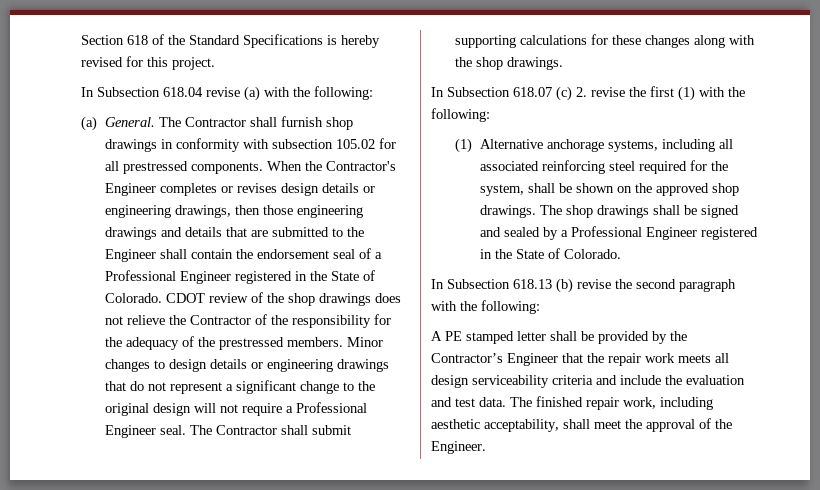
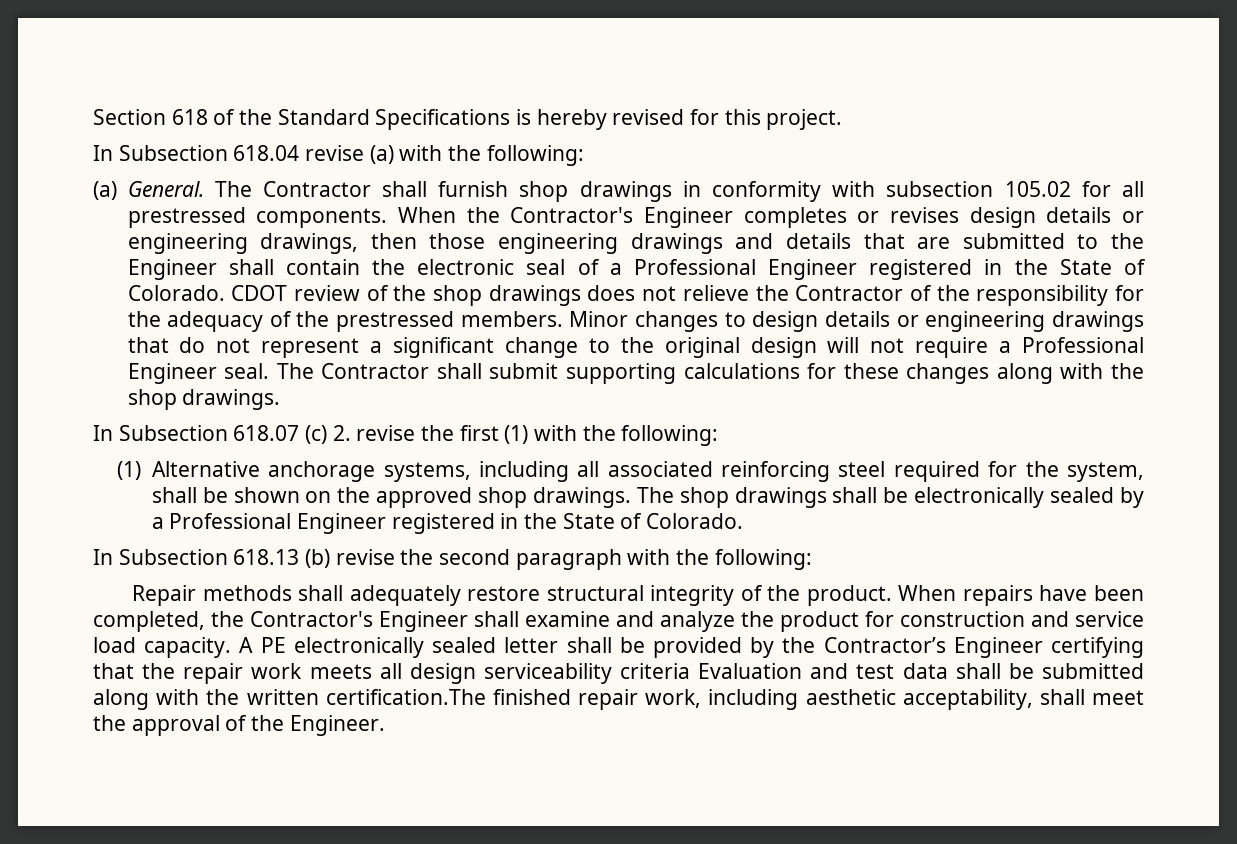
[257,249,330,259] endorsement -> [417,259,515,275] electronic
[700,205,739,218] [479,227,501,237] signed and -> [914,487,1045,508] electronically
[431,331,514,344] A PE stamped -> [132,585,1144,606] [93,611,1144,632] [93,637,497,658] Repair methods shall adequately restore structural integrity of the product. When repairs have been completed, the Contractor's Engineer shall examine and analyze the product for construction and service load capacity. A PE electronically sealed
(558, 359) none -> [1050,637,1144,658] certifying
[596,375,745,385] [431,397,532,407] and include the evaluation and test data. The -> [698,663,1144,679] [93,689,486,710] Evaluation and test data shall be submitted along with the written certification.The

